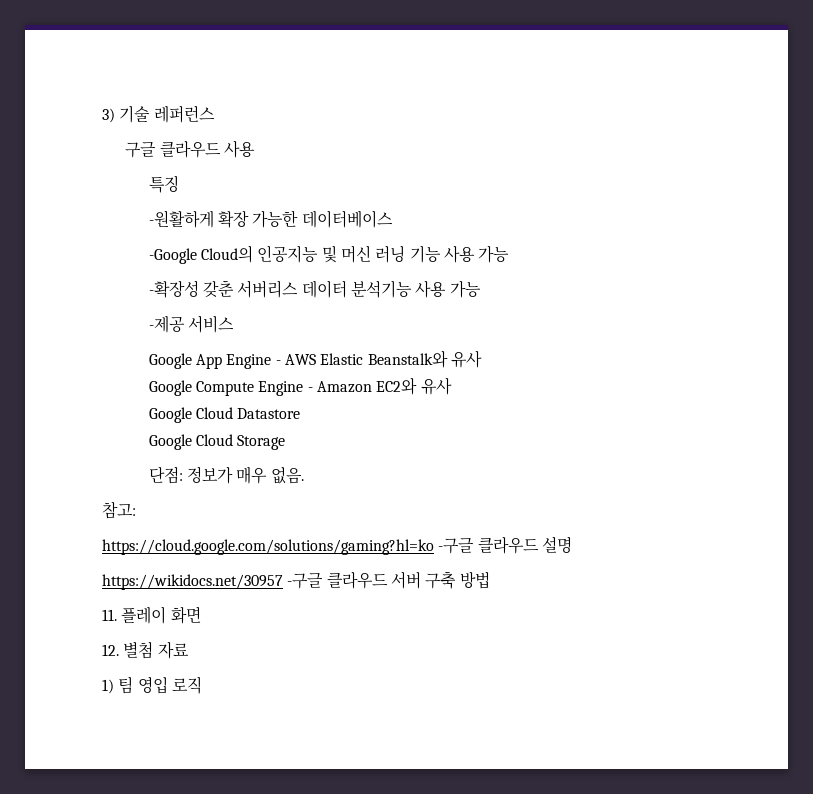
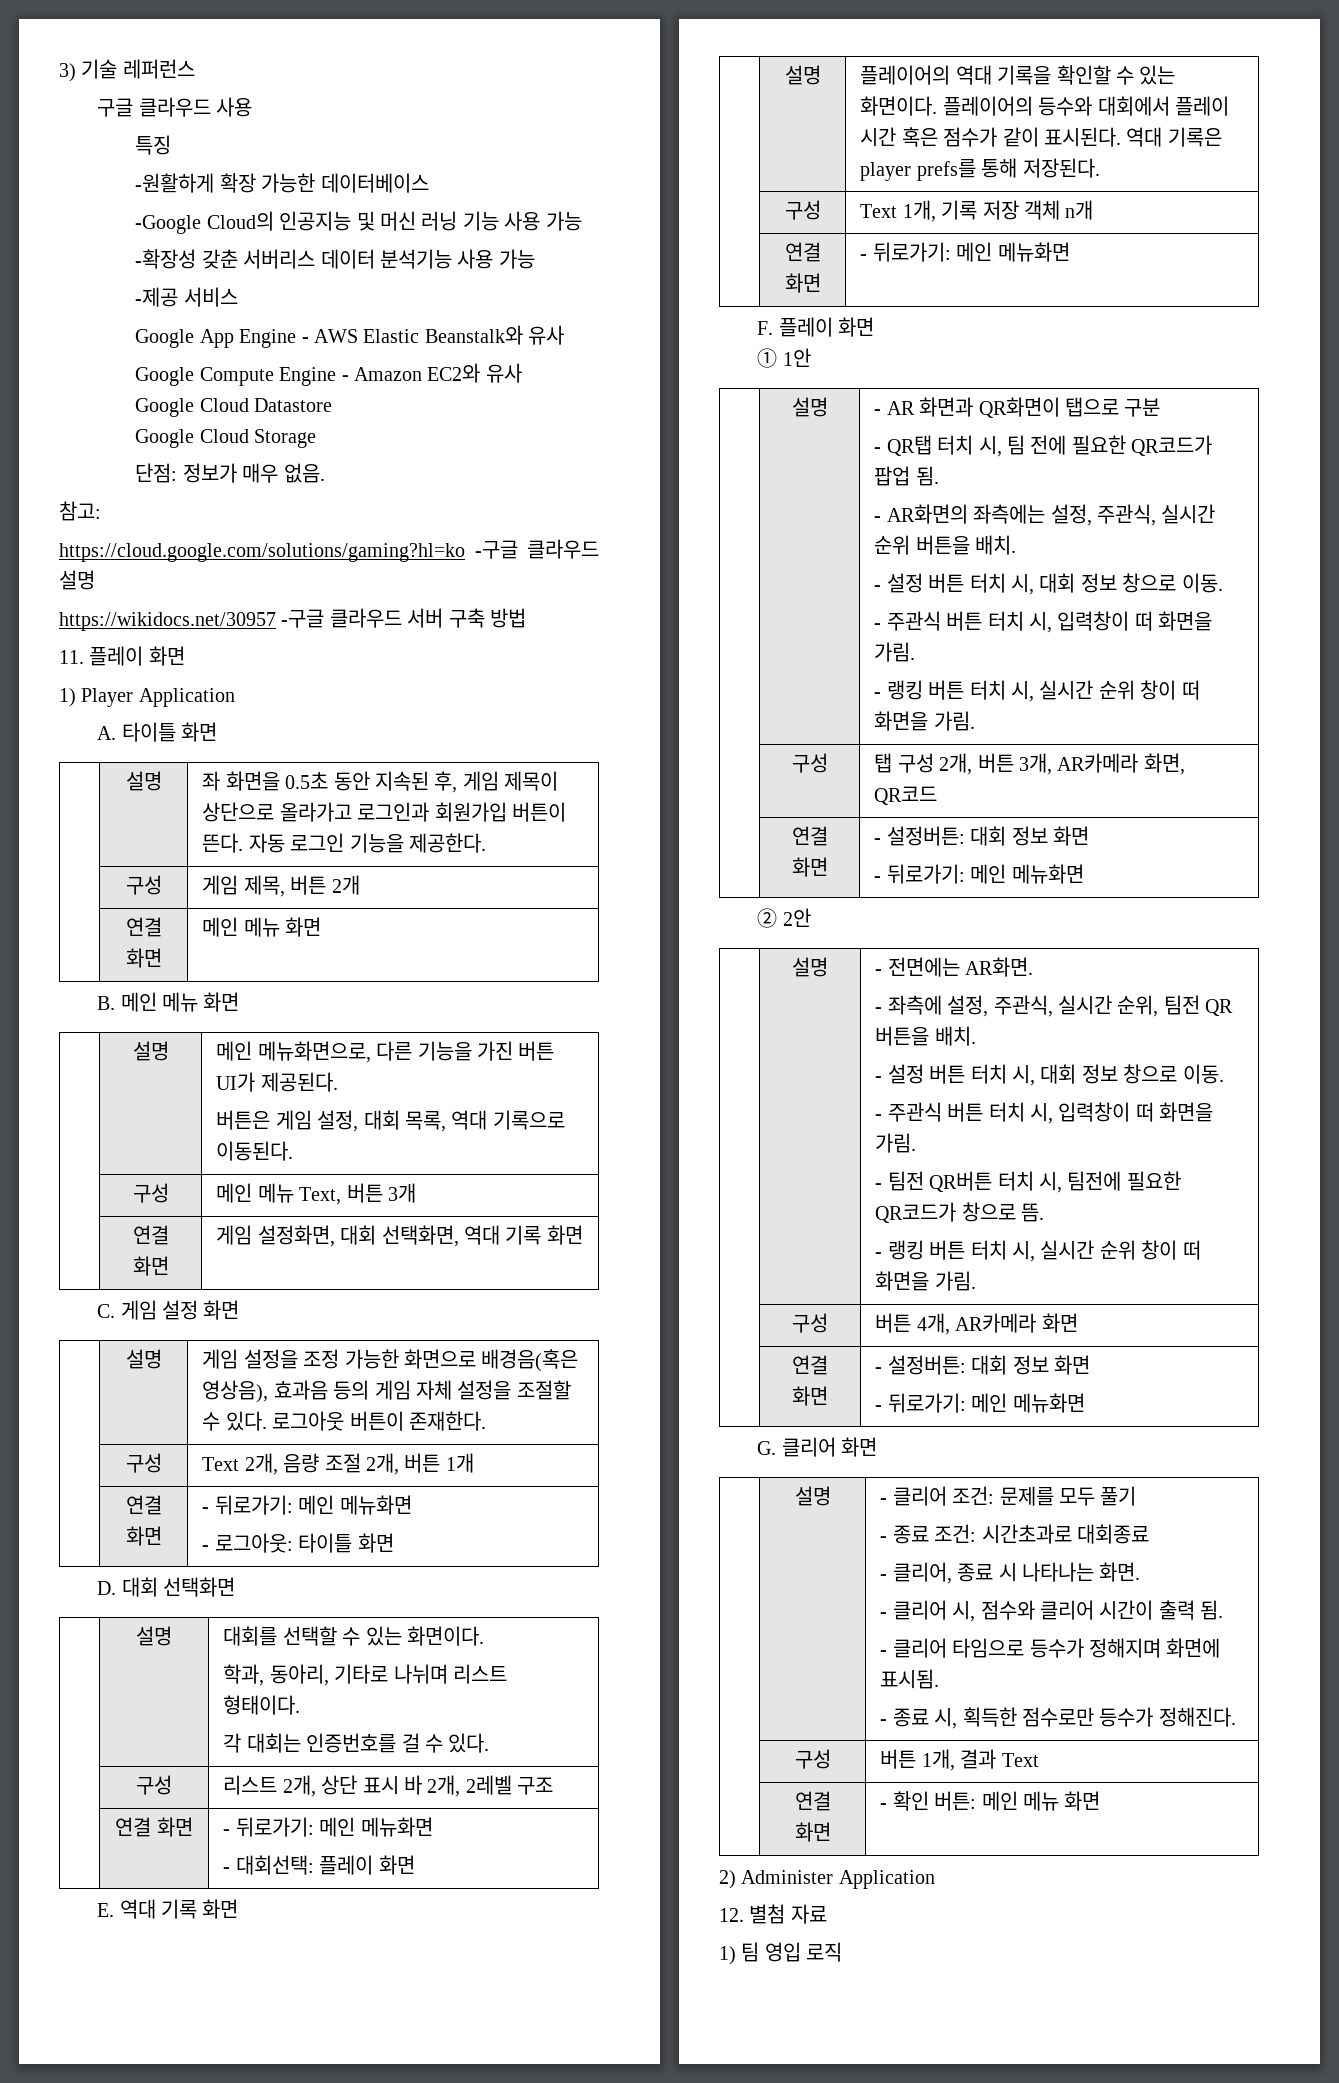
(201, 615) none -> [59,688,235,707] [97,722,217,742] [125,771,162,791] [202,771,559,793] [202,802,567,822] [202,833,487,853] [125,875,162,895] [202,875,360,897] [125,917,162,937] [125,948,162,968] [202,917,322,937] [97,992,240,1012] [132,1041,169,1061] [216,1041,555,1063] [216,1072,338,1092] [216,1110,565,1132] [216,1141,294,1161] [132,1183,169,1203] [216,1183,417,1205] [132,1225,169,1245] [132,1256,169,1276] [216,1225,583,1247] [97,1300,240,1320] [125,1349,162,1369] [202,1349,579,1372] [202,1380,571,1403] [202,1411,487,1431] [125,1453,162,1473] [202,1453,474,1475] [125,1495,162,1515] [125,1526,162,1546] [202,1495,412,1515] [202,1533,394,1553] [97,1577,235,1597] [136,1626,172,1646] [223,1626,485,1646] [223,1664,508,1686] [223,1695,301,1715] [223,1733,490,1753] [136,1775,172,1795] [223,1775,554,1797] [115,1817,193,1837] [223,1817,433,1837] [223,1855,415,1875] [97,1899,239,1919] [784,65,821,85] [860,65,1176,85] [860,96,1230,116] [860,127,1222,147] [860,158,1100,181] [784,200,821,220] [860,200,1094,222] [784,242,821,262] [784,273,821,293] [860,242,1070,262] [757,317,874,337] [757,348,811,368] [791,397,828,417] [874,397,1161,418] [874,435,1213,457] [874,466,939,486] [874,504,1216,526] [874,535,1017,555] [874,573,1223,595] [874,611,1213,633] [874,642,916,662] [874,680,1200,702] [874,711,975,731] [791,753,828,773] [874,753,1185,775] [874,786,938,805] [791,826,828,846] [791,857,828,877] [874,826,1090,846] [874,864,1084,884] [757,908,811,928] [792,957,828,977] [875,957,1034,977] [875,995,1234,1017] [875,1026,976,1046] [875,1064,1224,1086] [875,1102,1214,1124] [875,1133,917,1153] [875,1171,1181,1193] [875,1202,1045,1223] [875,1240,1201,1262] [875,1271,976,1291] [792,1313,828,1333] [875,1313,1078,1335] [792,1355,828,1375] [792,1386,828,1406] [875,1355,1091,1375] [875,1393,1085,1413] [757,1437,877,1457] [794,1486,831,1506] [880,1486,1137,1506] [880,1524,1150,1544] [880,1562,1141,1584] [880,1600,1224,1622] [880,1638,1221,1658] [880,1669,940,1689] [880,1707,1236,1729] [794,1749,831,1769] [880,1749,1039,1771] [794,1791,831,1811] [794,1822,831,1842] [880,1791,1101,1811] [719,1870,935,1889] // 1) Player Application // A. 타이틀 화면 // | 설명 | 좌 화면을 0.5초 동안 지속된 후, 게임 제목이 상단으로 올라가고 로그인과 회원가입 버튼이 뜬다. 자동 로그인 기능을 제공한다. // | 구성 | 게임 제목, 버튼 2개 // | 연결 화면 | 메인 메뉴 화면 // B. 메인 메뉴 화면 // | 설명 | 메인 메뉴화면으로, 다른 기능을 가진 버튼 UI가 제공된다. // 버튼은 게임 설정, 대회 목록, 역대 기록으로 이동된다. // | 구성 | 메인 메뉴 Text, 버튼 3개 // | 연결 화면 | 게임 설정화면, 대회 선택화면, 역대 기록 화면 // C. 게임 설정 화면 // | 설명 | 게임 설정을 조정 가능한 화면으로 배경음(혹은 영상음), 효과음 등의 게임 자체 설정을 조절할 수 있다. 로그아웃 버튼이 존재한다. // | 구성 | Text 2개, 음량 조절 2개, 버튼 1개 // | 연결 화면 | - 뒤로가기: 메인 메뉴화면 // - 로그아웃: 타이틀 화면 // D. 대회 선택화면 // | 설명 | 대회를 선택할 수 있는 화면이다. // 학과, 동아리, 기타로 나뉘며 리스트 형태이다. // 각 대회는 인증번호를 걸 수 있다. // | 구성 | 리스트 2개, 상단 표시 바 2개, 2레벨 구조 // | 연결 화면 | - 뒤로가기: 메인 메뉴화면 // - 대회선택: 플레이 화면 // E. 역대 기록 화면 // | 설명 | 플레이어의 역대 기록을 확인할 수 있는 화면이다. 플레이어의 등수와 대회에서 플레이 시간 혹은 점수가 같이 표시된다. 역대 기록은 player prefs를 통해 저장된다. // | 구성 | Text 1개, 기록 저장 객체 n개 // | 연결 화면 | - 뒤로가기: 메인 메뉴화면 // F. 플레이 화면 // ① 1안 // | 설명 | - AR 화면과 QR화면이 탭으로 구분 // - QR탭 터치 시, 팀 전에 필요한 QR코드가 팝업 됨. // - AR화면의 좌측에는 설정, 주관식, 실시간 순위 버튼을 배치. // - 설정 버튼 터치 시, 대회 정보 창으로 이동. // - 주관식 버튼 터치 시, 입력창이 떠 화면을 가림. // - 랭킹 버튼 터치 시, 실시간 순위 창이 떠 화면을 가림. // | 구성 | 탭 구성 2개, 버튼 3개, AR카메라 화면, QR코드 // | 연결 화면 | - 설정버튼: 대회 정보 화면 // - 뒤로가기: 메인 메뉴화면 // ② 2안 // | 설명 | - 전면에는 AR화면. // - 좌측에 설정, 주관식, 실시간 순위, 팀전 QR 버튼을 배치. // - 설정 버튼 터치 시, 대회 정보 창으로 이동. // - 주관식 버튼 터치 시, 입력창이 떠 화면을 가림. // - 팀전 QR버튼 터치 시, 팀전에 필요한 QR코드가 창으로 뜸. // - 랭킹 버튼 터치 시, 실시간 순위 창이 떠 화면을 가림. // | 구성 | 버튼 4개, AR카메라 화면 // | 연결 화면 | - 설정버튼: 대회 정보 화면 // - 뒤로가기: 메인 메뉴화면 // G. 클리어 화면 // | 설명 | - 클리어 조건: 문제를 모두 풀기 // - 종료 조건: 시간초과로 대회종료 // - 클리어, 종료 시 나타나는 화면. // - 클리어 시, 점수와 클리어 시간이 출력 됨. // - 클리어 타임으로 등수가 정해지며 화면에 표시됨. // - 종료 시, 획득한 점수로만 등수가 정해진다. // | 구성 | 버튼 1개, 결과 Text // | 연결 화면 | - 확인 버튼: 메인 메뉴 화면 // 2) Administer Application

